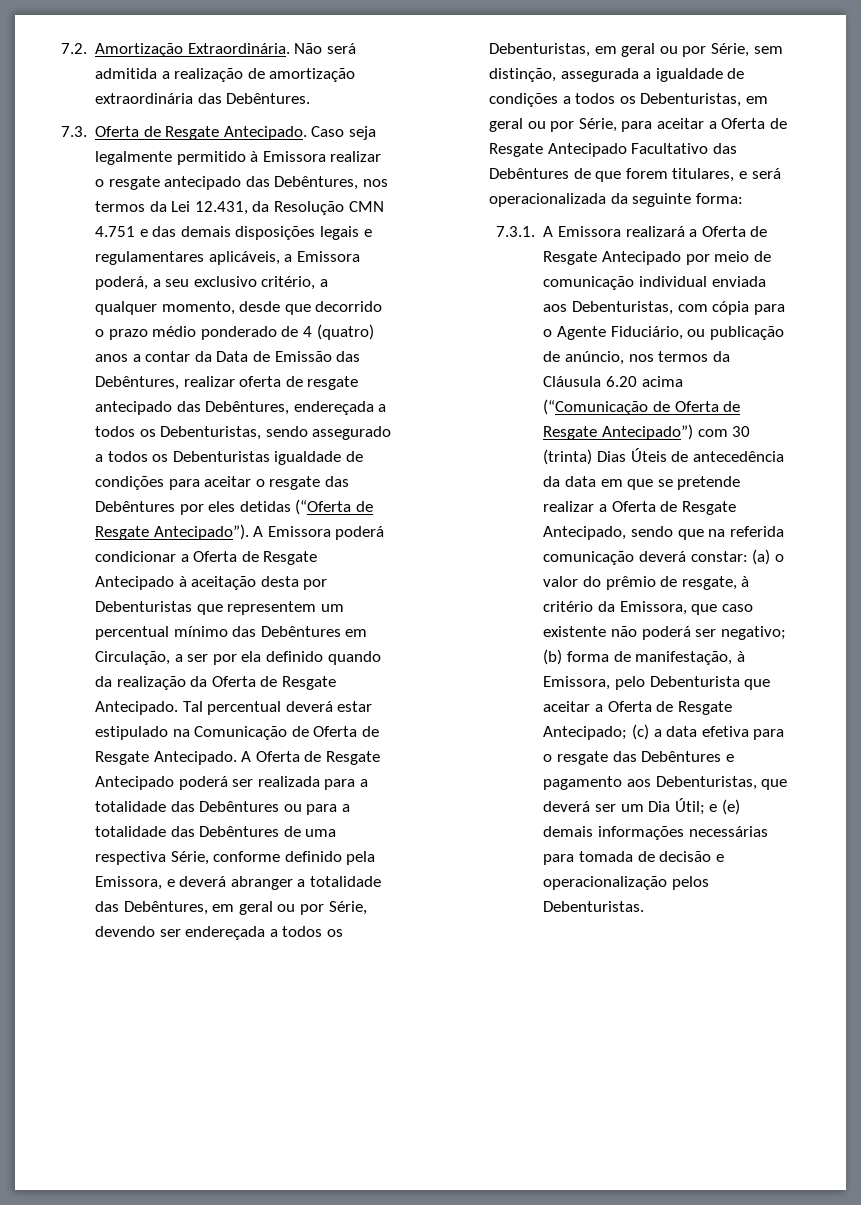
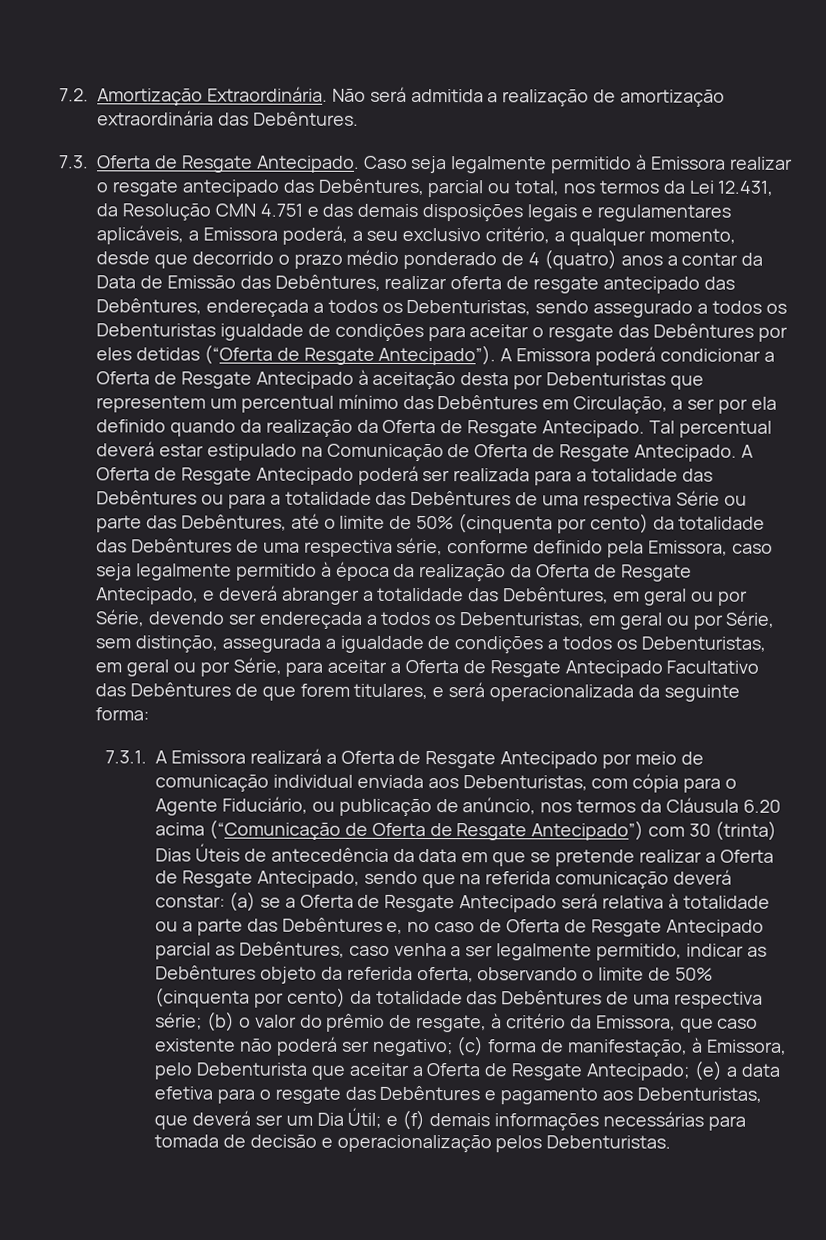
(359, 183) none -> [427,180,560,198] parcial ou total,
[170,851,376,865] [95,876,163,890] Série, conforme definido pela Emissora, -> [675,490,747,506] [96,513,766,534] [96,537,773,558] [96,561,692,582] [96,587,200,605] Série ou parte das Debêntures, até o limite de 50% (cinquenta por cento) da totalidade das Debêntures de uma respectiva série, conforme definido pela Emissora, caso seja legalmente permitido à época da realização da Oferta de Resgate Antecipado,
(771, 557) none -> [259,893,770,913] [155,917,764,937] [155,941,767,961] [155,965,713,984] [155,987,763,1009] [155,1011,236,1032] se a Oferta de Resgate Antecipado será relativa à totalidade ou a parte das Debêntures e, no caso de Oferta de Resgate Antecipado parcial as Debêntures, caso venha a ser legalmente permitido, indicar as Debêntures objeto da referida oferta, observando o limite de 50% (cinquenta por cento) da totalidade das Debêntures de uma respectiva série; (b)
[543,649,563,665] (b) -> [457,1036,485,1057] (c)
[631,724,649,740] (c) -> [693,1060,723,1081] (e)
[721,799,740,815] (e) -> [402,1109,426,1131] (f)

